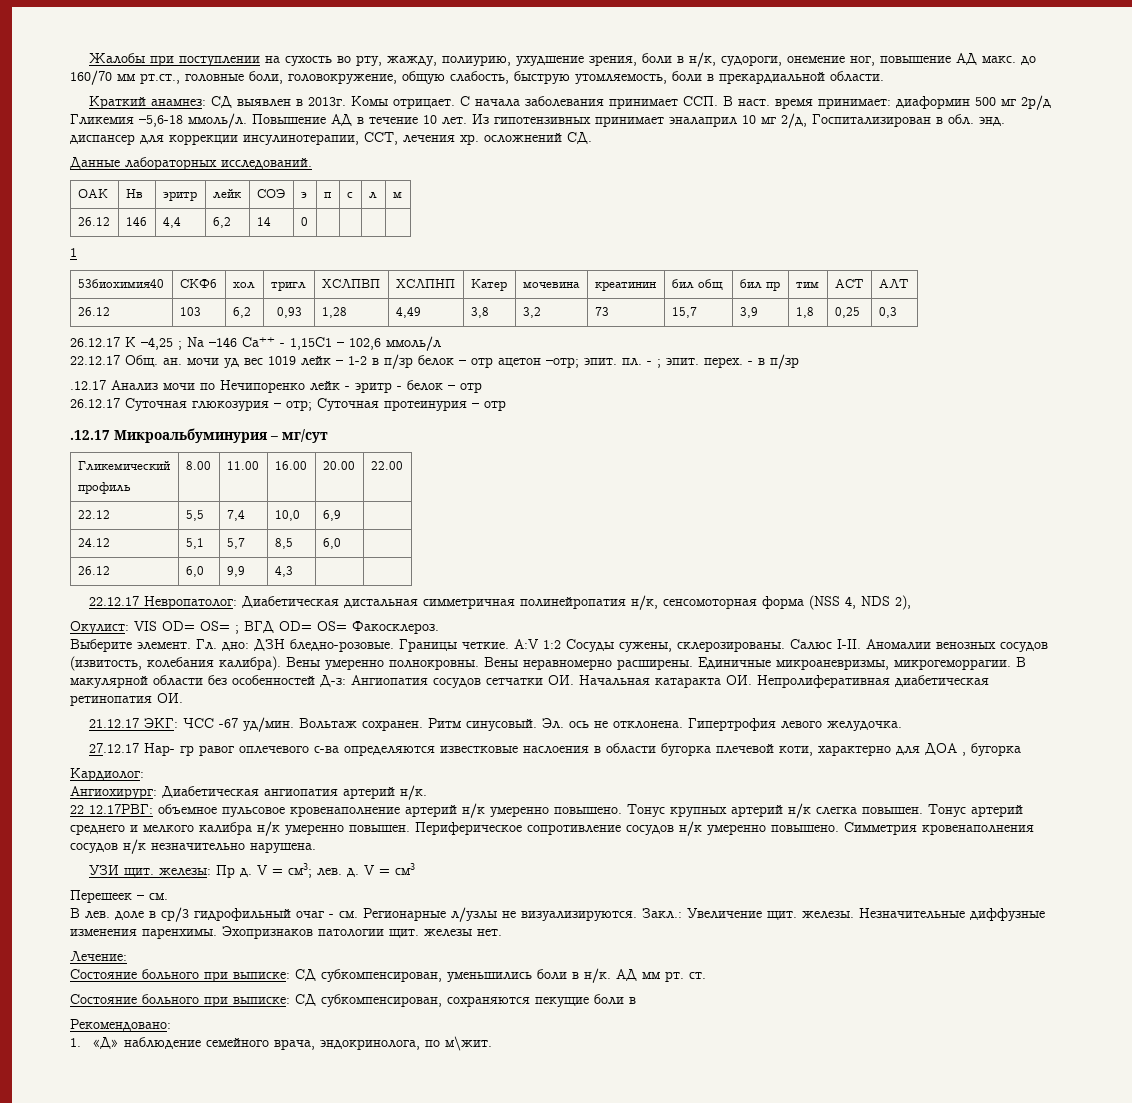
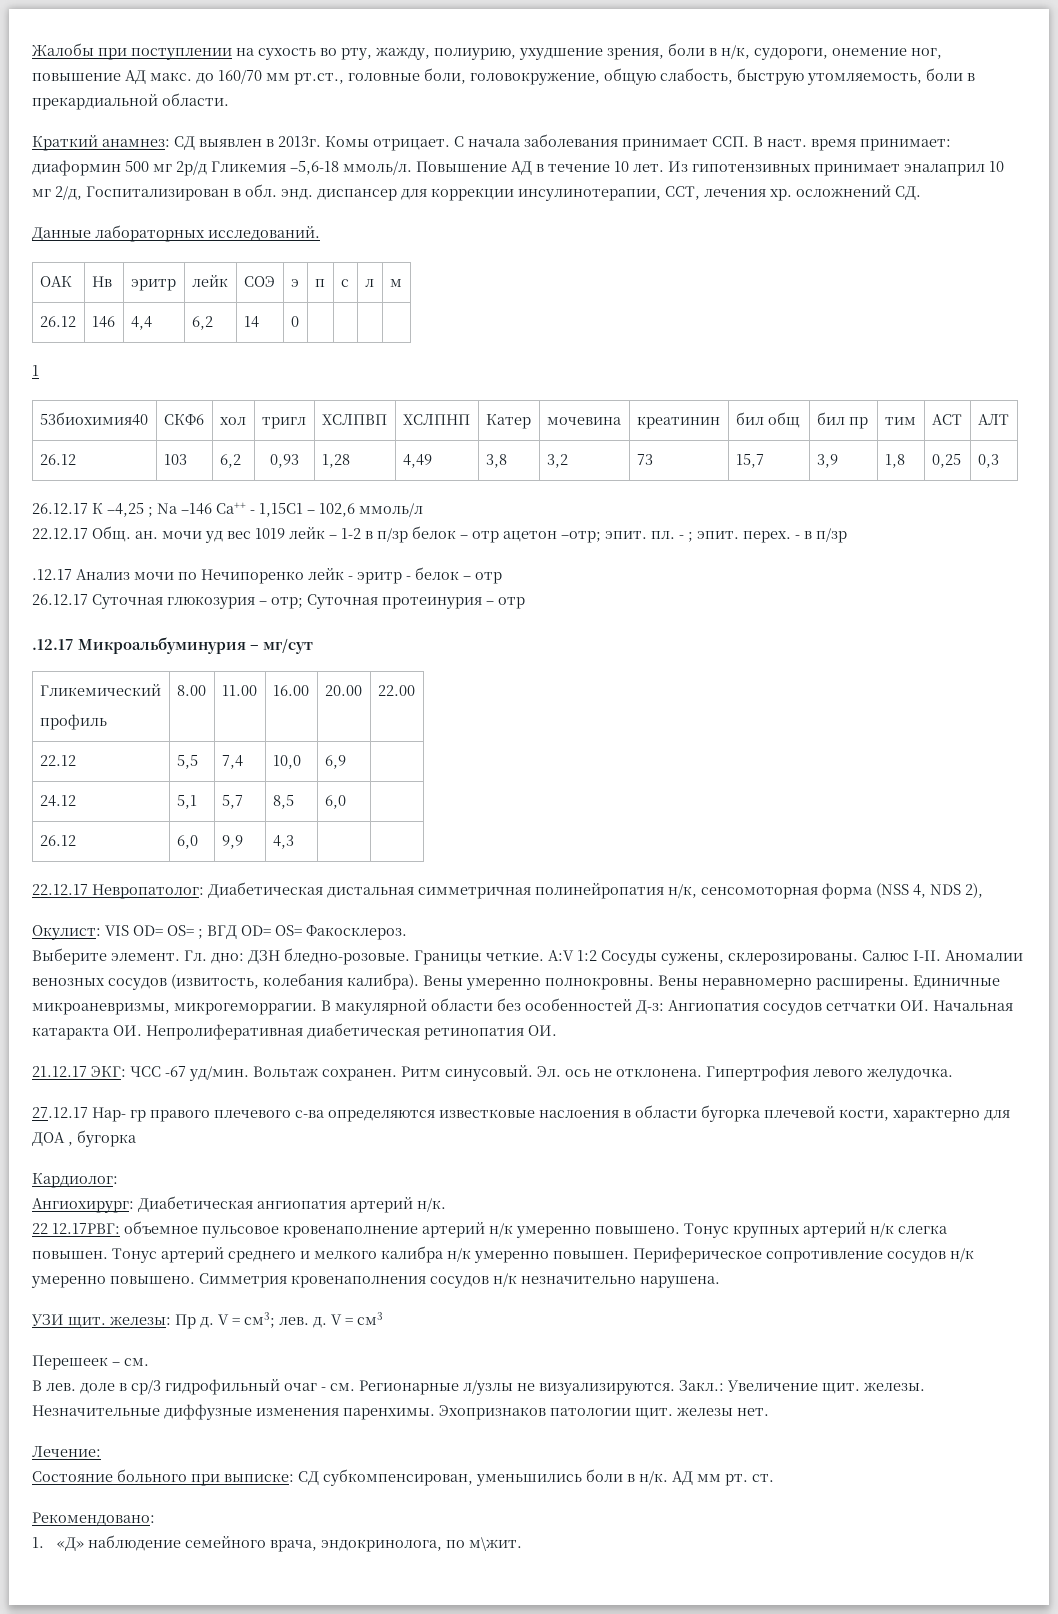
[198,745,309,756] равог оплечевого -> [150,1110,291,1122] правого плечевого
[778,746,813,756] коти, -> [839,1109,889,1121] кости,
[70,994,636,1007] // Состояние больного при выписке: СД субкомпенсирован, сохраняются пекущие боли в -> (774, 1478) none

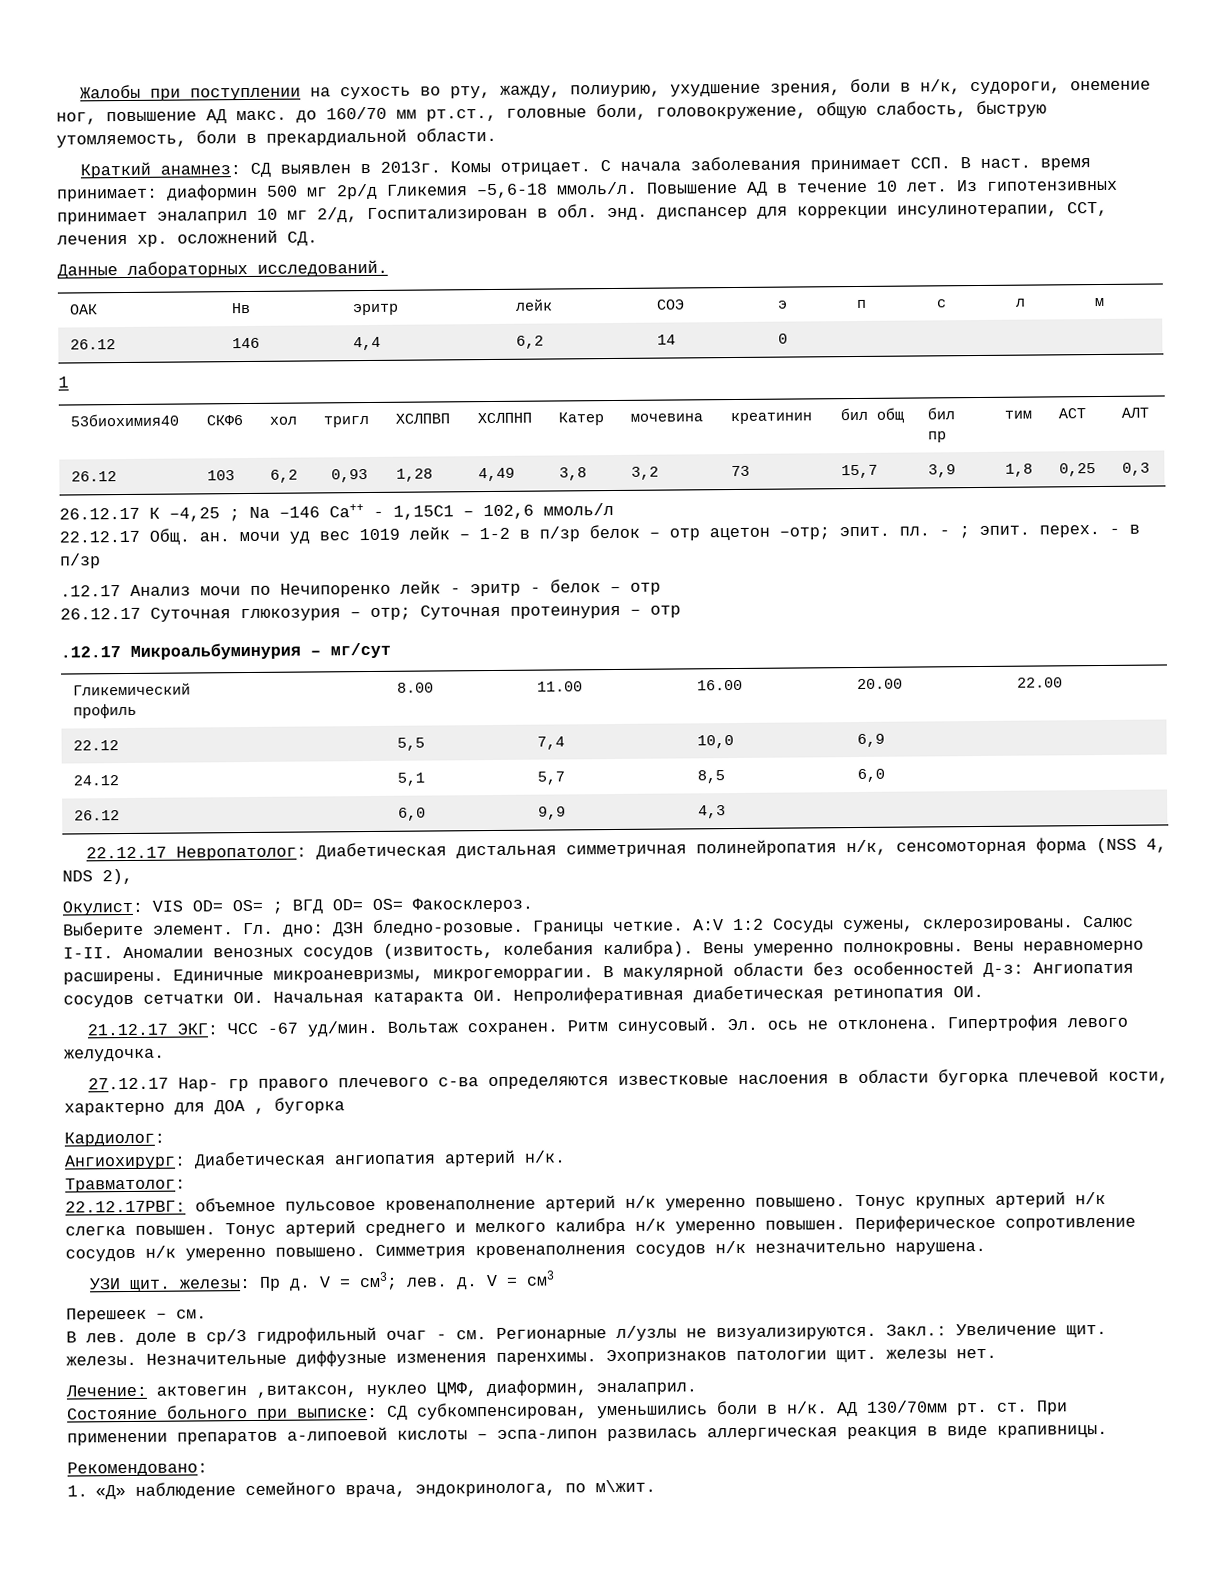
[32,1223,120,1234] 22 12.17РВГ: -> [65,1177,186,1193] [65,1200,186,1213] Травматолог: // 22.12.17РВГ:
(101, 1451) none -> [156,1379,697,1398] актовегин ,витаксон, нуклео ЦМФ, диаформин, эналаприл.
[697,1474,721,1482] мм -> [867,1400,948,1413] 130/70мм
(774, 1478) none -> [1037,1400,1068,1415] [67,1424,1108,1446] При применении препаратов а-липоевой кислоты – эспа-липон развилась аллергическая реакция в виде крапивницы.

